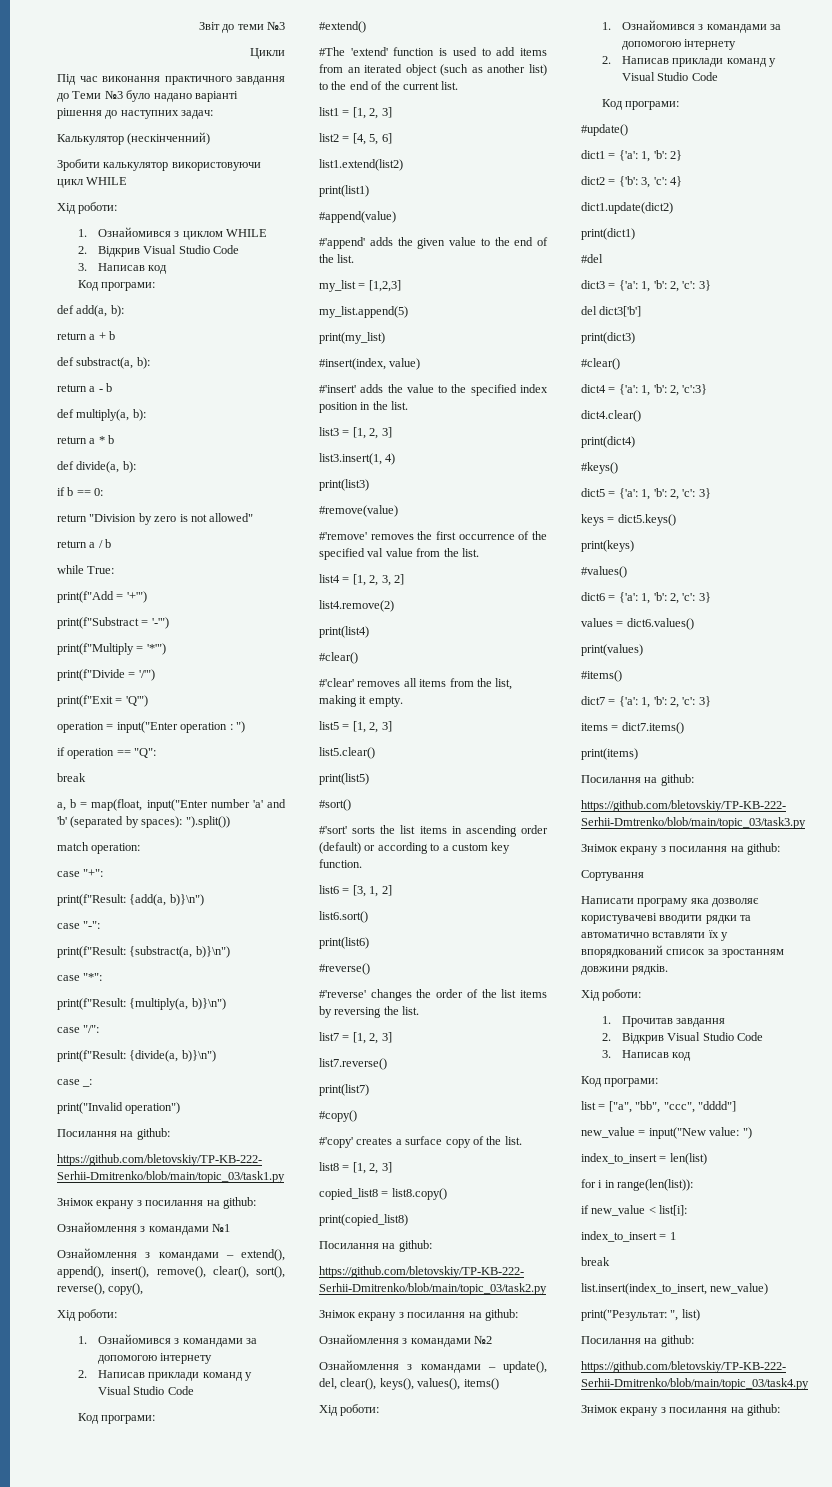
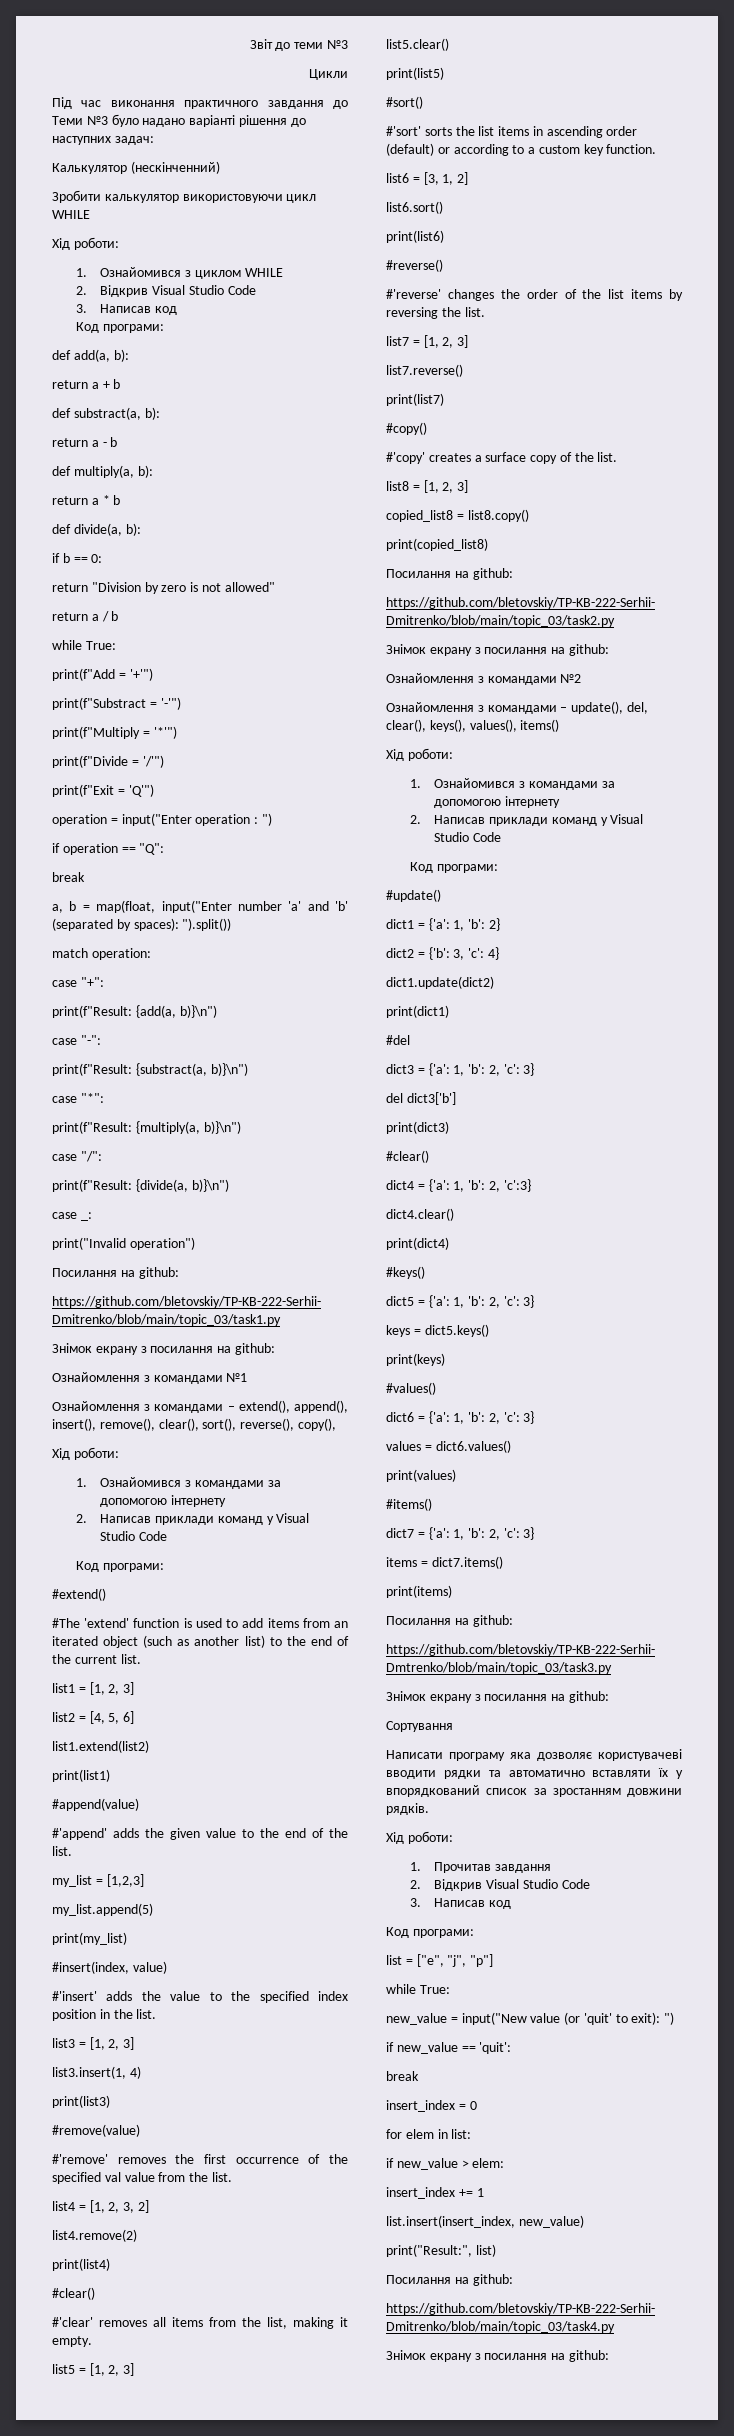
[608,1101,736,1113] [581,1127,752,1139] [581,1153,707,1165] [581,1179,694,1191] [581,1205,688,1216] [581,1231,676,1242] [581,1257,610,1266] [581,1283,707,1295] ["a", "bb", "ccc", "dddd"] // new_value = input("New value: ") // index_to_insert = len(list) // for i in range(len(list)): // if new_value < list[i]: // index_to_insert = 1 // break // list.insert(index_to_insert, -> [416,1954,494,1967] [386,1984,450,1994] [386,2012,675,2025] [386,2042,512,2054] [386,2071,419,2081] [386,2100,477,2112] [386,2129,472,2139] [386,2158,505,2170] [386,2187,484,2199] [386,2215,515,2228] ["e", "j", "p"] // while True: // new_value = input("New value (or 'quit' to exit): ") // if new_value == 'quit': // break // insert_index = 0 // for elem in list: // if new_value > elem: // insert_index += 1 // list.insert(insert_index,
[581,1309,679,1321] print("Результат: ", -> [386,2244,472,2257] print("Result:",

